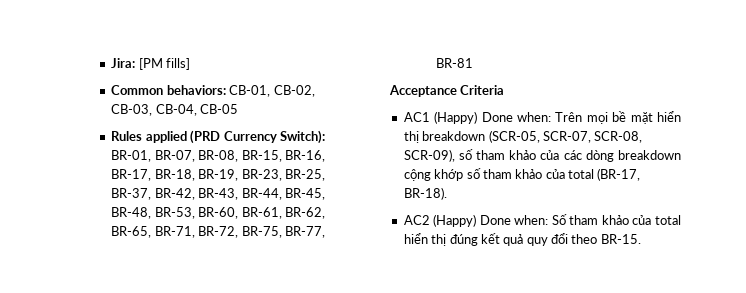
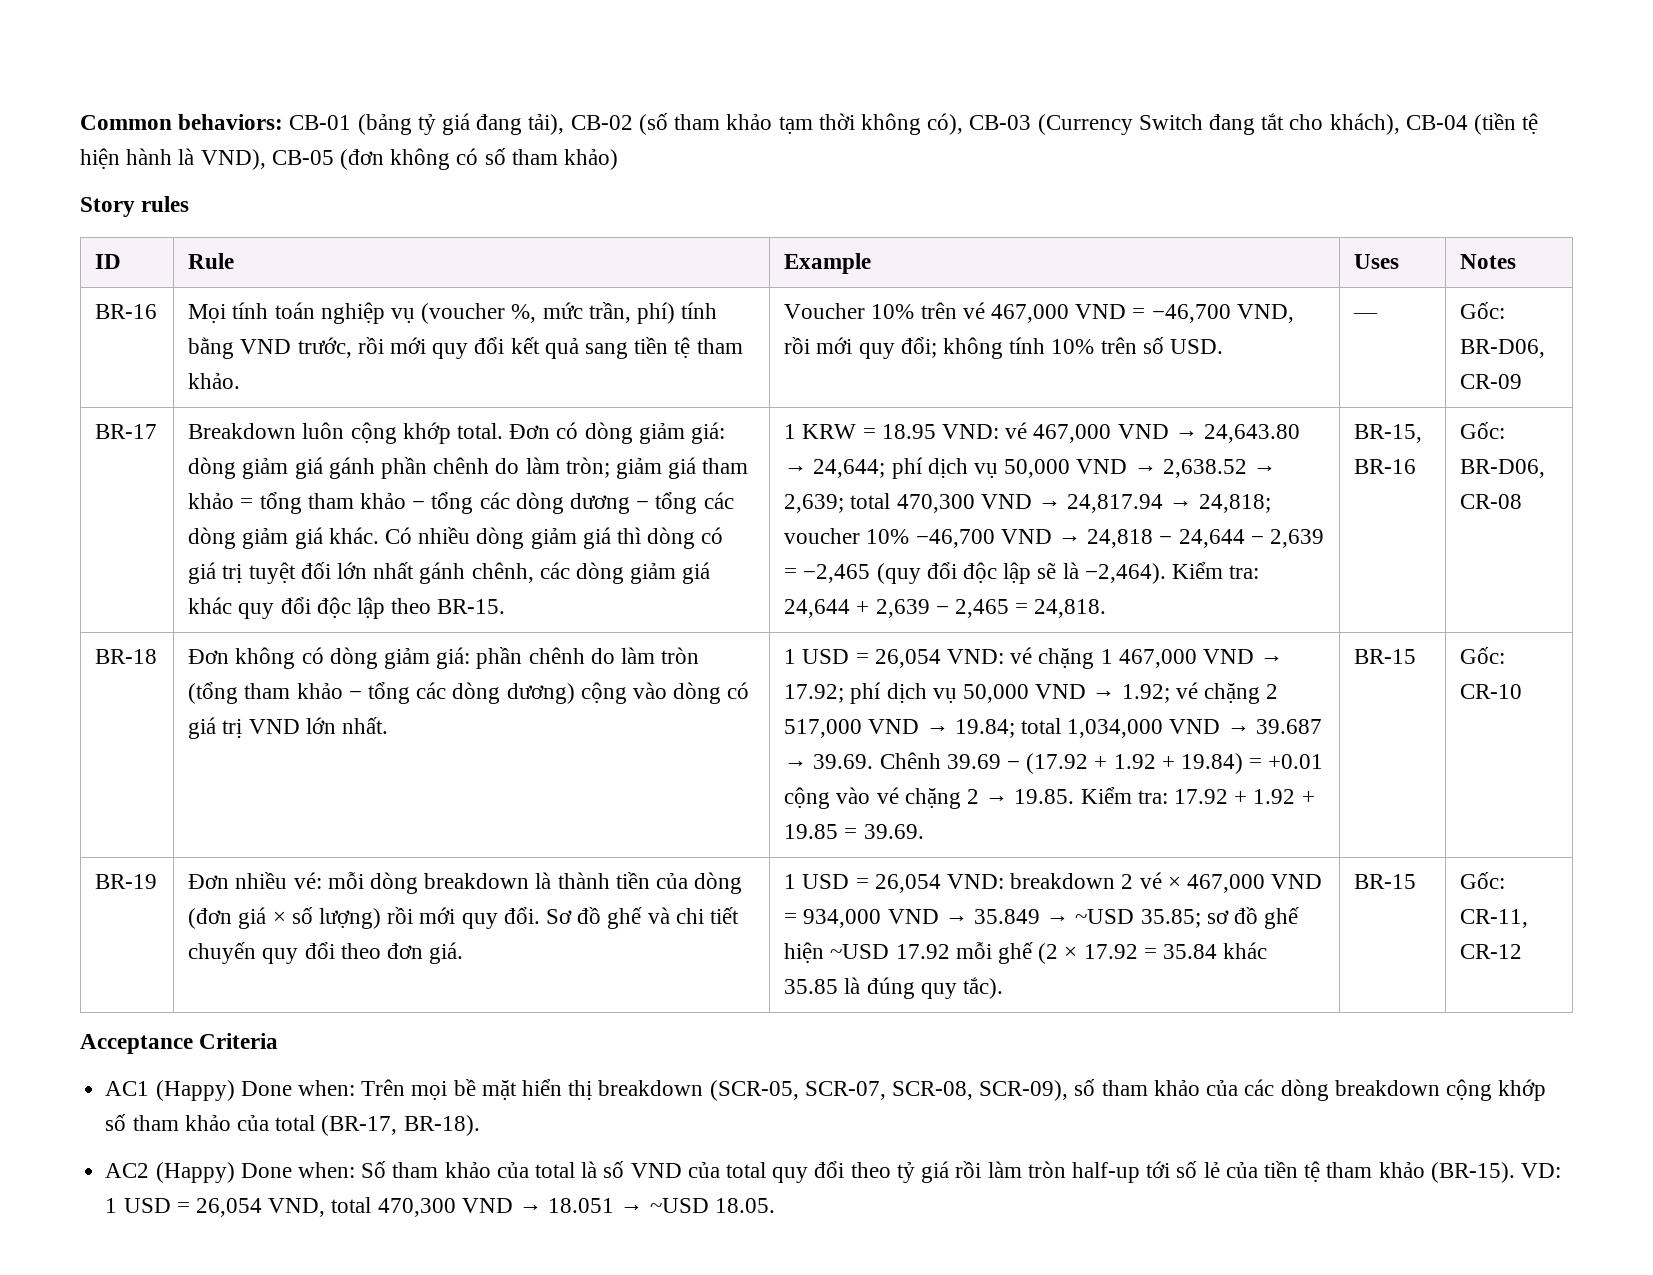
[111,58,191,70] [111,85,315,97] [111,104,239,116] [111,130,325,144] [111,150,325,162] [111,169,325,181] [111,188,325,200] [111,207,325,219] [111,226,325,238] [436,58,474,68] Jira: [PM fills] // Common behaviors: CB-01, CB-02, CB-03, CB-04, CB-05 // Rules applied (PRD Currency Switch): BR-01, BR-07, BR-08, BR-15, BR-16, BR-17, BR-18, BR-19, BR-23, BR-25, BR-37, BR-42, BR-43, BR-44, BR-45, BR-48, BR-53, BR-60, BR-61, BR-62, BR-65, BR-71, BR-72, BR-75, BR-77, BR-81 -> [80,113,1539,135] [80,148,619,170] [80,196,190,217] [95,254,122,269] [188,253,235,269] [784,253,872,274] [1354,254,1400,269] [1460,254,1517,269] [95,304,158,319] [188,302,718,324] [188,337,743,359] [188,373,241,389] [784,302,1294,323] [784,337,1223,359] [1353,313,1379,319] [1460,302,1506,319] [1460,339,1546,358] [1460,374,1523,389] [95,424,158,439] [188,422,725,444] [188,457,749,479] [188,492,734,514] [188,527,724,549] [188,562,711,584] [188,597,506,619] [784,422,1300,443] [784,457,1276,479] [784,493,1271,513] [784,528,1324,548] [784,562,1260,584] [784,599,1107,618] [1354,424,1423,443] [1354,459,1417,474] [1460,422,1506,439] [1460,459,1546,478] [1460,494,1523,509] [95,649,158,664] [188,647,700,669] [188,682,750,704] [188,717,388,739] [784,647,1284,669] [784,682,1279,704] [784,718,1322,738] [784,752,1324,774] [784,787,1315,809] [784,824,924,839] [1354,649,1417,664] [1460,647,1506,664] [1460,684,1523,699] [95,874,158,889] [188,872,743,894] [188,907,740,929] [188,942,464,964] [784,872,1323,893] [784,907,1300,929] [784,942,1268,964] [784,977,1003,999] [1354,874,1417,889] [1460,872,1506,889] [1460,909,1529,928] [1460,944,1523,959] Common behaviors: CB-01 (bảng tỷ giá đang tải), CB-02 (số tham khảo tạm thời không có), CB-03 (Currency Switch đang tắt cho khách), CB-04 (tiền tệ hiện hành là VND), CB-05 (đơn không có số tham khảo) // Story rules // ID | Rule | Example | Uses | Notes // BR-16 | Mọi tính toán nghiệp vụ (voucher %, mức trần, phí) tính bằng VND trước, rồi mới quy đổi kết quả sang tiền tệ tham khảo. | Voucher 10% trên vé 467,000 VND = −46,700 VND, rồi mới quy đổi; không tính 10% trên số USD. | — | Gốc: BR-D06, CR-09 // BR-17 | Breakdown luôn cộng khớp total. Đơn có dòng giảm giá: dòng giảm giá gánh phần chênh do làm tròn; giảm giá tham khảo = tổng tham khảo − tổng các dòng dương − tổng các dòng giảm giá khác. Có nhiều dòng giảm giá thì dòng có giá trị tuyệt đối lớn nhất gánh chênh, các dòng giảm giá khác quy đổi độc lập theo BR-15. | 1 KRW = 18.95 VND: vé 467,000 VND → 24,643.80 → 24,644; phí dịch vụ 50,000 VND → 2,638.52 → 2,639; total 470,300 VND → 24,817.94 → 24,818; voucher 10% −46,700 VND → 24,818 − 24,644 − 2,639 = −2,465 (quy đổi độc lập sẽ là −2,464). Kiểm tra: 24,644 + 2,639 − 2,465 = 24,818. | BR-15, BR-16 | Gốc: BR-D06, CR-08 // BR-18 | Đơn không có dòng giảm giá: phần chênh do làm tròn (tổng tham khảo − tổng các dòng dương) cộng vào dòng có giá trị VND lớn nhất. | 1 USD = 26,054 VND: vé chặng 1 467,000 VND → 17.92; phí dịch vụ 50,000 VND → 1.92; vé chặng 2 517,000 VND → 19.84; total 1,034,000 VND → 39.687 → 39.69. Chênh 39.69 − (17.92 + 1.92 + 19.84) = +0.01 cộng vào vé chặng 2 → 19.85. Kiểm tra: 17.92 + 1.92 + 19.85 = 39.69. | BR-15 | Gốc: CR-10 // BR-19 | Đơn nhiều vé: mỗi dòng breakdown là thành tiền của dòng (đơn giá × số lượng) rồi mới quy đổi. Sơ đồ ghế và chi tiết chuyến quy đổi theo đơn giá. | 1 USD = 26,054 VND: breakdown 2 vé × 467,000 VND = 934,000 VND → 35.849 → ~USD 35.85; sơ đồ ghế hiện ~USD 17.92 mỗi ghế (2 × 17.92 = 35.84 khác 35.85 là đúng quy tắc). | BR-15 | Gốc: CR-11, CR-12
[403,233,641,246] hiển thị đúng kết quả quy đổi theo BR-15. -> [581,1161,1562,1183] [105,1197,775,1217] là số VND của total quy đổi theo tỷ giá rồi làm tròn half-up tới số lẻ của tiền tệ tham khảo (BR-15). VD: 1 USD = 26,054 VND, total 470,300 VND → 18.051 → ~USD 18.05.

